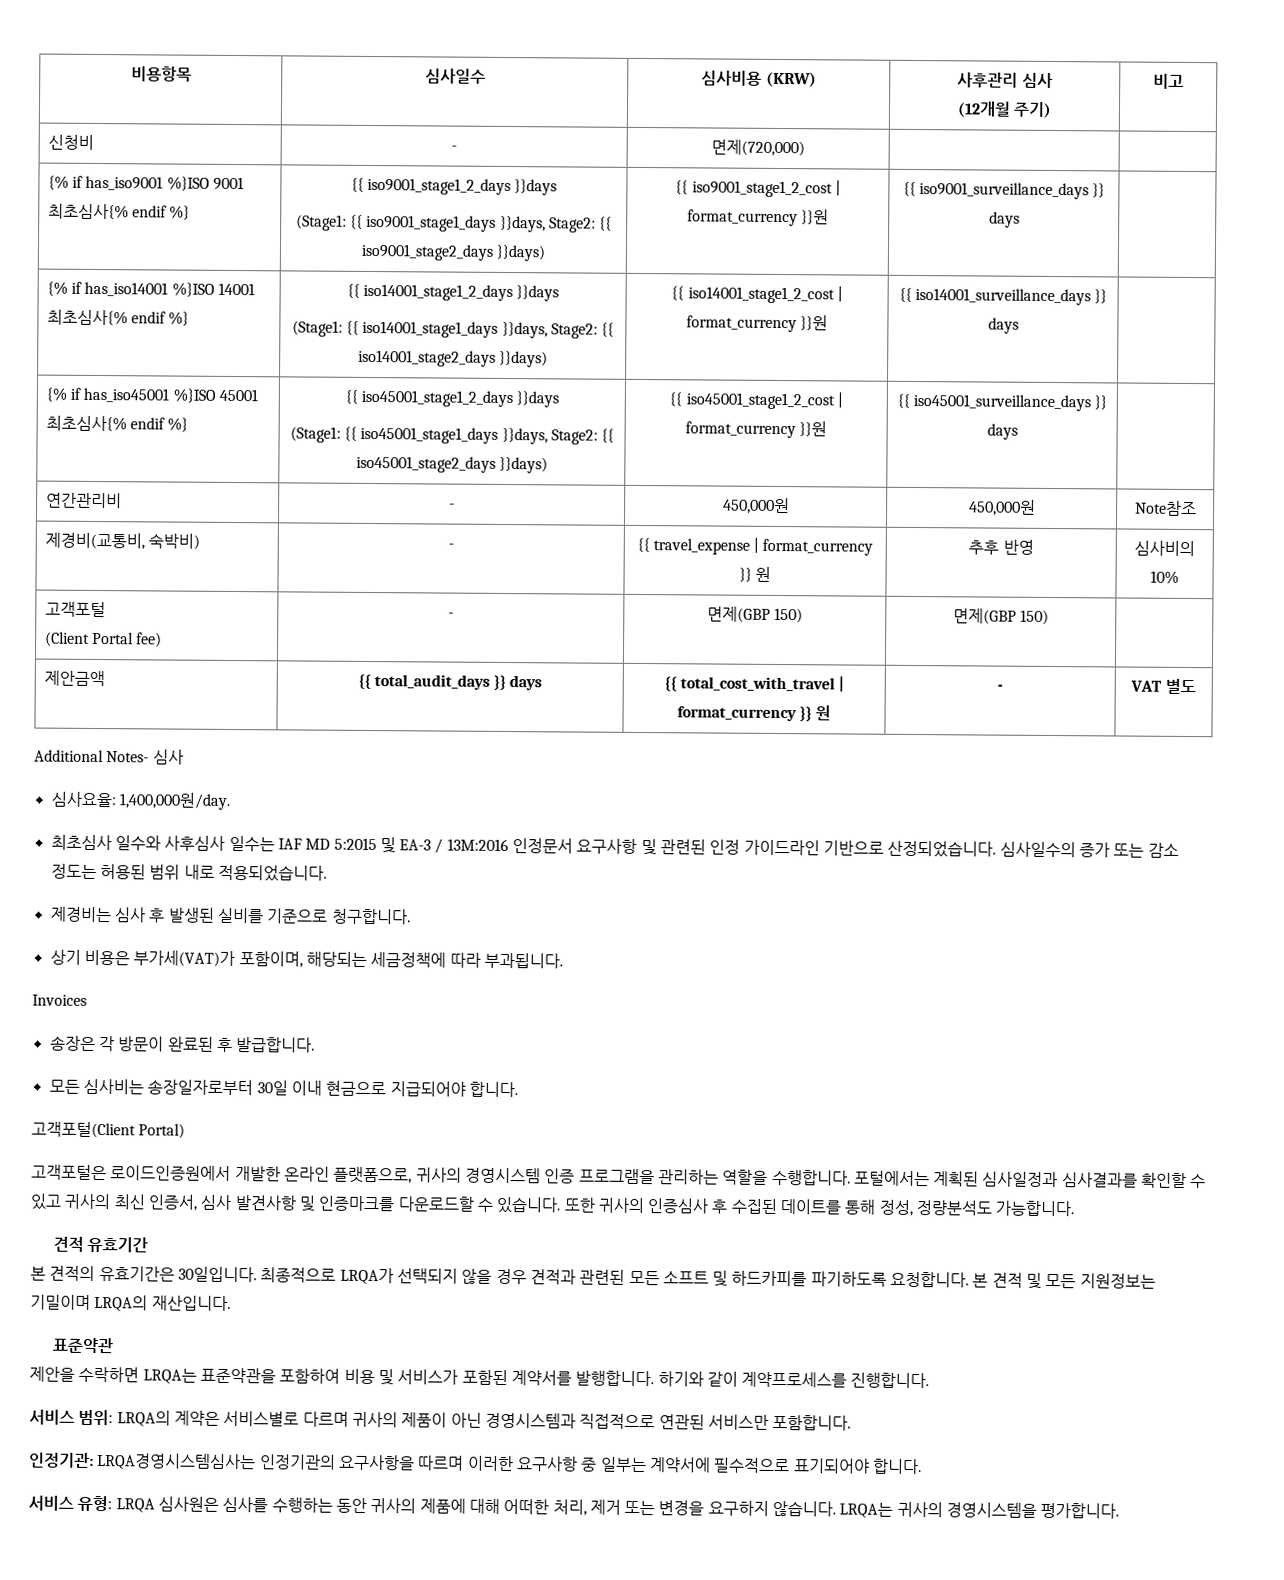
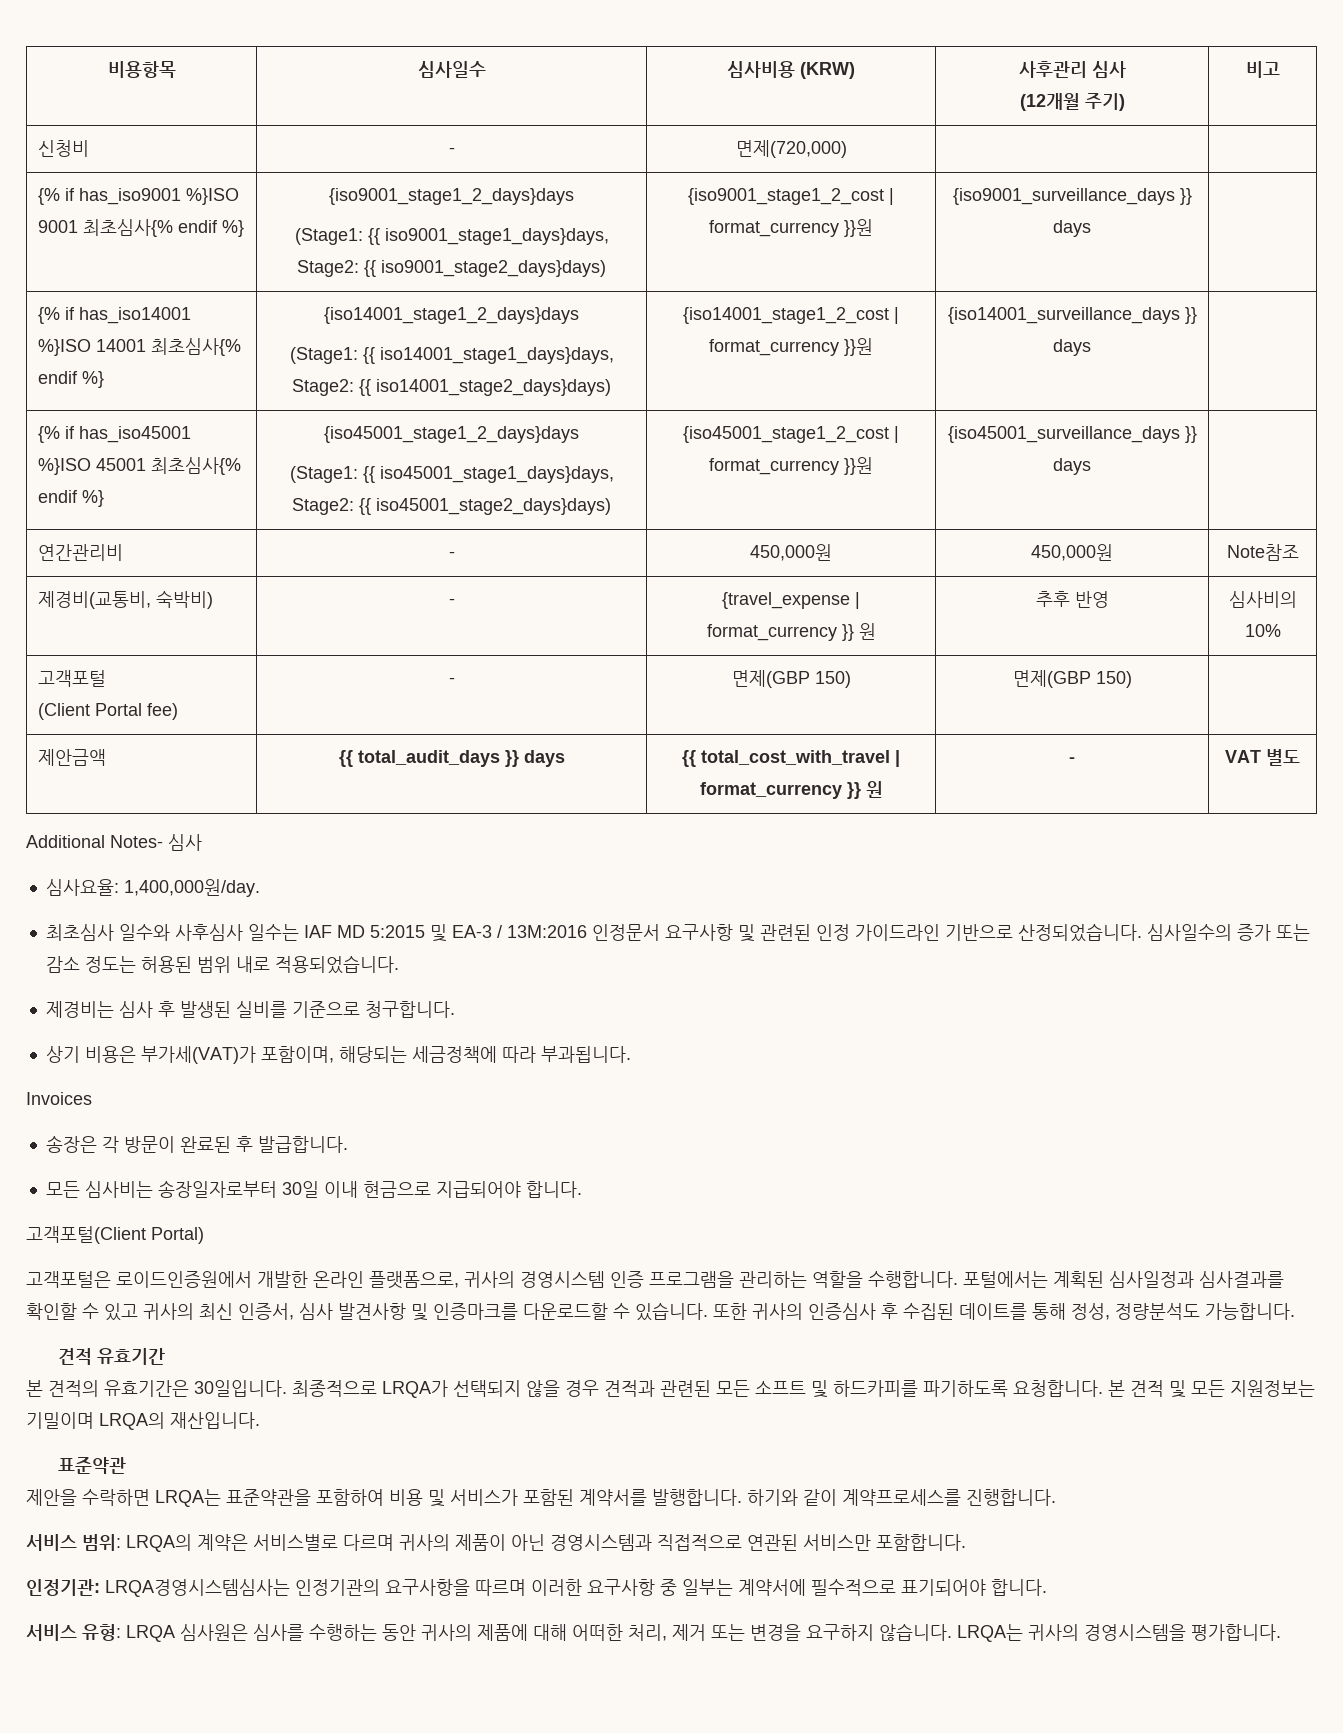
[350,177,558,196] [295,214,613,233] [360,243,546,262] [675,180,841,198] [686,209,830,227] [902,181,1089,200] {{ iso9001_stage1_2_days }}days // (Stage1: {{ iso9001_stage1_days }}days, Stage2: {{ iso9001_stage2_days }}days) | {{ iso9001_stage1_2_cost | format_currency }}원 | {{ iso9001_surveillance_days -> [329,188,574,205] [294,228,609,245] [297,260,606,277] [688,188,894,205] [709,219,873,237] [952,188,1175,205] {iso9001_stage1_2_days}days // (Stage1: {{ iso9001_stage1_days}days, Stage2: {{ iso9001_stage2_days}days) | {iso9001_stage1_2_cost | format_currency }}원 | {iso9001_surveillance_days
[346,283,560,302] [291,320,615,339] [357,349,549,368] [671,286,843,304] [685,315,829,333] [898,287,1091,306] {{ iso14001_stage1_2_days }}days // (Stage1: {{ iso14001_stage1_days }}days, Stage2: {{ iso14001_stage2_days }}days) | {{ iso14001_stage1_2_cost | format_currency }}원 | {{ iso14001_surveillance_days -> [324,307,579,324] [289,347,614,364] [292,379,611,396] [683,307,899,324] [709,338,873,356] [947,307,1180,324] {iso14001_stage1_2_days}days // (Stage1: {{ iso14001_stage1_days}days, Stage2: {{ iso14001_stage2_days}days) | {iso14001_stage1_2_cost | format_currency }}원 | {iso14001_surveillance_days
[344,389,560,408] [289,426,615,445] [355,455,549,474] [669,392,843,410] [684,421,828,439] [896,393,1091,412] {{ iso45001_stage1_2_days }}days // (Stage1: {{ iso45001_stage1_days }}days, Stage2: {{ iso45001_stage2_days }}days) | {{ iso45001_stage1_2_cost | format_currency }}원 | {{ iso45001_surveillance_days -> [324,426,579,443] [289,466,614,483] [292,498,611,515] [683,426,899,443] [709,457,873,475] [947,426,1180,443] {iso45001_stage1_2_days}days // (Stage1: {{ iso45001_stage1_days}days, Stage2: {{ iso45001_stage2_days}days) | {iso45001_stage1_2_cost | format_currency }}원 | {iso45001_surveillance_days
[636,537,750,555] {{ travel_expense -> [722,592,850,609] {travel_expense

